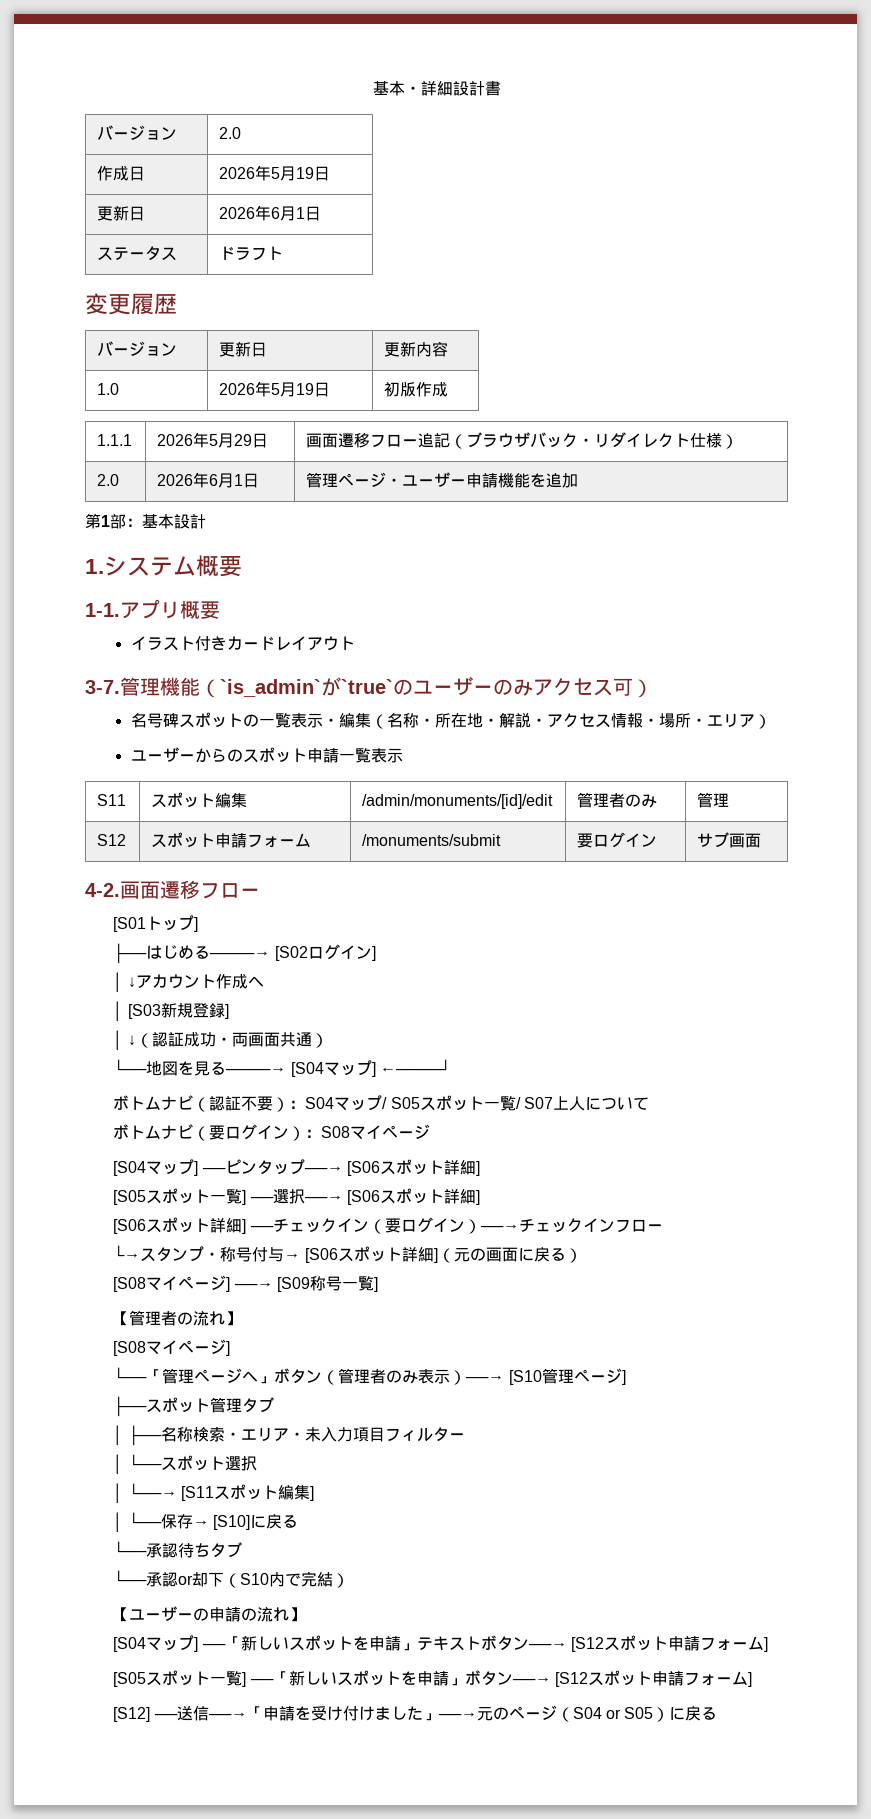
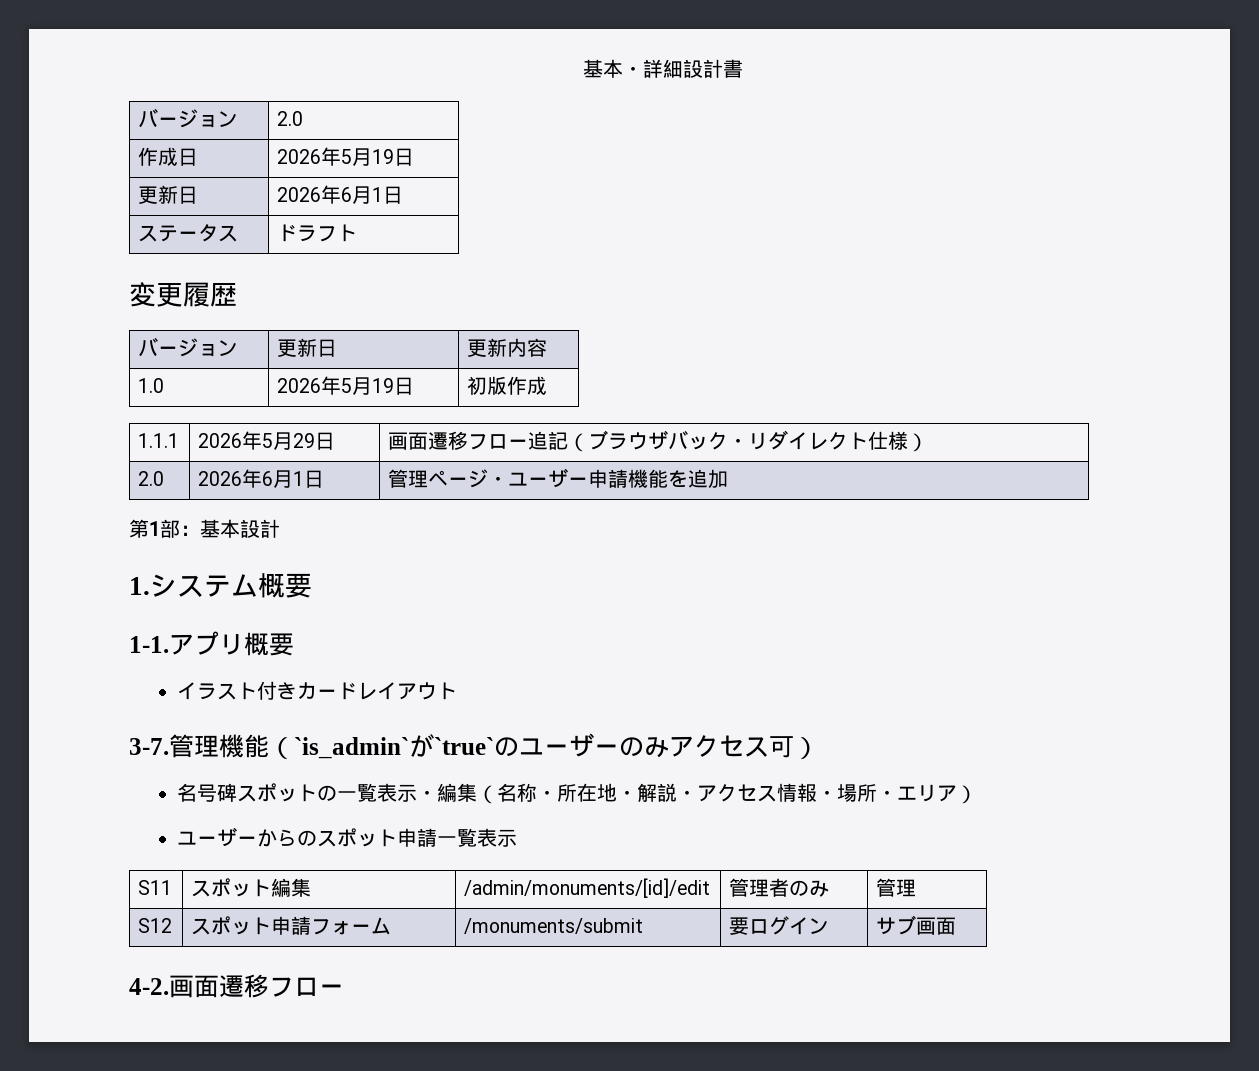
[113,915,199,932] [113,943,376,964] [113,972,264,992] [113,1001,229,1021] [113,1030,328,1050] [113,1059,451,1077] [113,1095,649,1112] [113,1124,431,1141] [113,1159,480,1176] [113,1188,480,1205] [113,1217,663,1234] [113,1245,582,1263] [113,1275,378,1292] [113,1310,242,1326] [113,1339,231,1356] [113,1367,626,1385] [113,1396,275,1417] [113,1425,465,1446] [113,1454,257,1474] [113,1483,314,1503] [113,1512,298,1532] [113,1541,243,1558] [113,1570,350,1588] [113,1606,306,1622] [113,1635,768,1652] [113,1670,752,1687] [113,1705,718,1722] // [S01トップ] // ├──はじめる────→ [S02ログイン] // │ ↓アカウント作成へ // │ [S03新規登録] // │ ↓（認証成功・両画面共通） // └──地図を見る────→ [S04マップ] ←────┘ // ボトムナビ（認証不要）：S04マップ/ S05スポット一覧/ S07上人について // ボトムナビ（要ログイン）：S08マイページ // [S04マップ] ──ピンタップ──→ [S06スポット詳細] // [S05スポット一覧] ──選択──→ [S06スポット詳細] // [S06スポット詳細] ──チェックイン（要ログイン）──→チェックインフロー // └→スタンプ・称号付与→ [S06スポット詳細]（元の画面に戻る） // [S08マイページ] ──→ [S09称号一覧] // 【管理者の流れ】 // [S08マイページ] // └──「管理ページへ」ボタン（管理者のみ表示）──→ [S10管理ページ] // ├──スポット管理タブ // │ ├──名称検索・エリア・未入力項目フィルター // │ └──スポット選択 // │ └──→ [S11スポット編集] // │ └──保存→ [S10]に戻る // └──承認待ちタブ // └──承認or却下（S10内で完結） // 【ユーザーの申請の流れ】 // [S04マップ] ──「新しいスポットを申請」テキストボタン──→ [S12スポット申請フォーム] // [S05スポット一覧] ──「新しいスポットを申請」ボタン──→ [S12スポット申請フォーム] // [S12] ──送信──→「申請を受け付けました」──→元のページ（S04 or S05）に戻る -> (344, 989) none

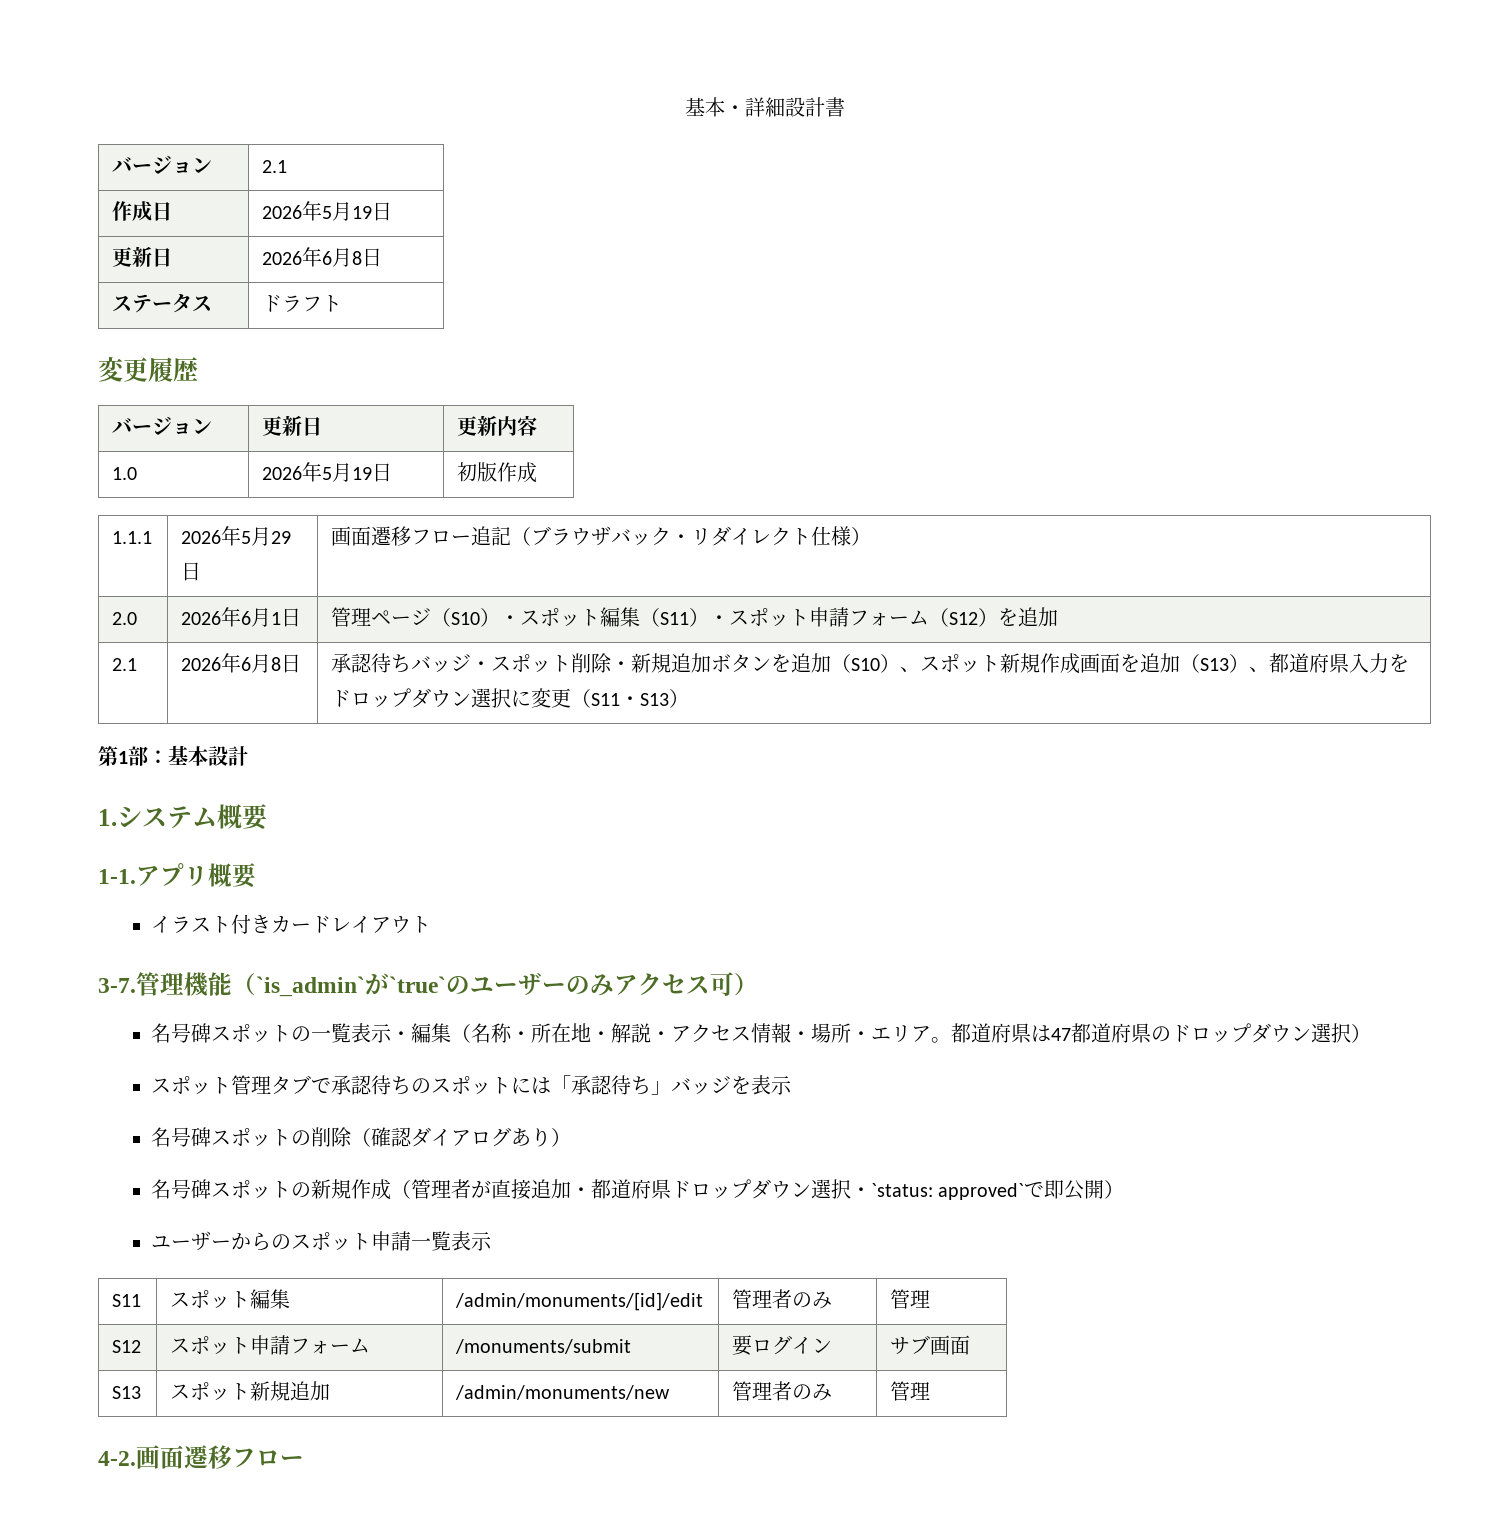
[277,111,304,126] 2.0 -> [262,160,288,173] 2.1
[372,187,384,202] 1 -> [352,251,363,265] 8
[488,468,729,489] ・ユーザー申請機能を追加 -> [431,607,1059,627] [112,658,138,671] [181,653,302,673] [331,653,1410,674] [331,688,690,708] （S10）・スポット編集（S11）・スポット申請フォーム（S12）を追加 // 2.1 | 2026年6月8日 | 承認待ちバッジ・スポット削除・新規追加ボタンを追加（S10）、スポット新規作成画面を追加（S13）、都道府県入力をドロップダウン選択に変更（S11・S13）
(957, 793) none -> [930,1023,1371,1043] [150,1075,792,1095] [150,1127,571,1147] [150,1179,1105,1200] 。都道府県は47都道府県のドロップダウン選択） // スポット管理タブで承認待ちのスポットには「承認待ち」バッジを表示 // 名号碑スポットの削除（確認ダイアログあり） // 名号碑スポットの新規作成（管理者が直接追加・都道府県ドロップダウン選択・`status: approved`で即公開
(957, 926) none -> [112,1386,142,1399] [170,1381,331,1401] [455,1385,671,1400] [732,1381,833,1401] [890,1381,931,1401] // S13 | スポット新規追加 | /admin/monuments/new | 管理者のみ | 管理

